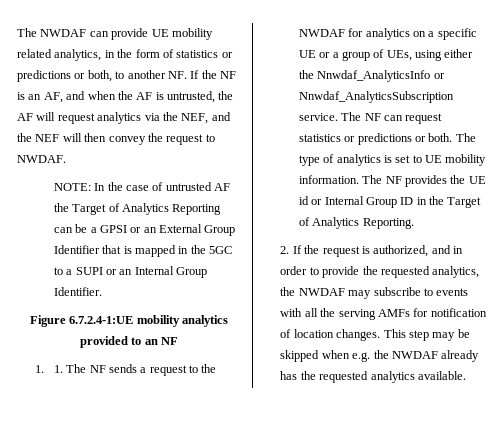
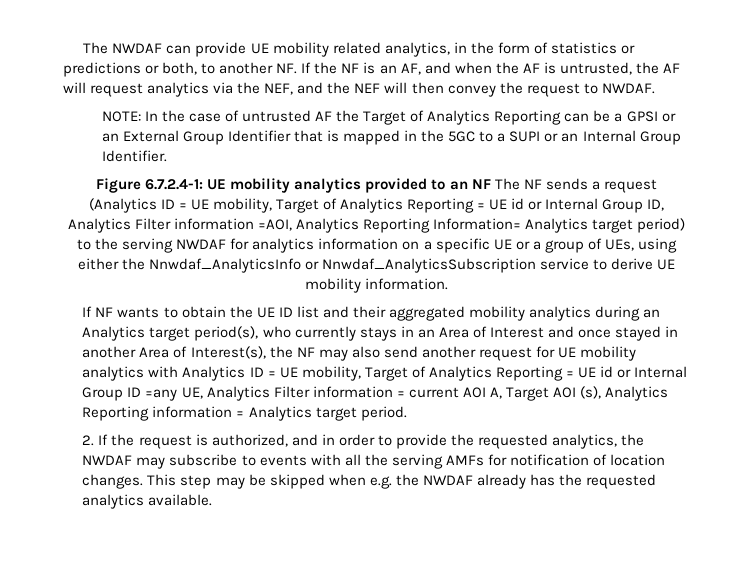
[69,316,134,324] 6.7.2.4-1:UE -> [145,179,227,190] 6.7.2.4-1: UE
[35,365,63,373] // 1. 1. -> (491, 184) none
(187, 370) none -> [88,198,665,213] [67,218,686,233] (Analytics ID = UE mobility, Target of Analytics Reporting = UE id or Internal Group ID, Analytics Filter information =AOI, Analytics Reporting Information= Analytics target period)
(217, 368) none -> [122,238,174,253] serving
(410, 34) none -> [318,238,399,250] information
[298,112,443,124] [298,133,476,145] [298,154,487,166] [298,175,466,187] service. The NF can request statistics or predictions or both. The type of analytics is set to UE mobility information. The NF provides the -> [540,258,676,270] [304,278,449,293] [82,306,661,321] [82,326,679,341] [82,346,637,361] [82,366,574,381] service to derive UE mobility information. // If NF wants to obtain the UE ID list and their aggregated mobility analytics during an Analytics target period(s), who currently stays in an Area of Interest and once stayed in another Area of Interest(s), the NF may also send another request for UE mobility analytics with Analytics ID = UE mobility, Target of Analytics Reporting =
[416,196,482,208] [298,217,414,229] in the Target of Analytics Reporting. -> [145,386,669,401] [82,406,407,421] =any UE, Analytics Filter information = current AOI A, Target AOI (s), Analytics Reporting information = Analytics target period.

